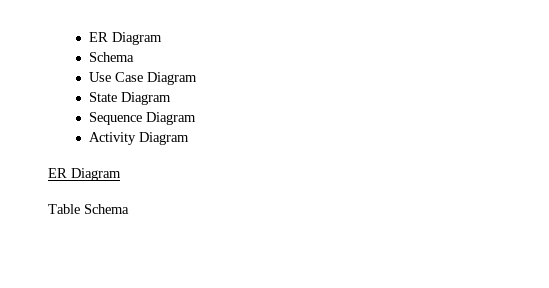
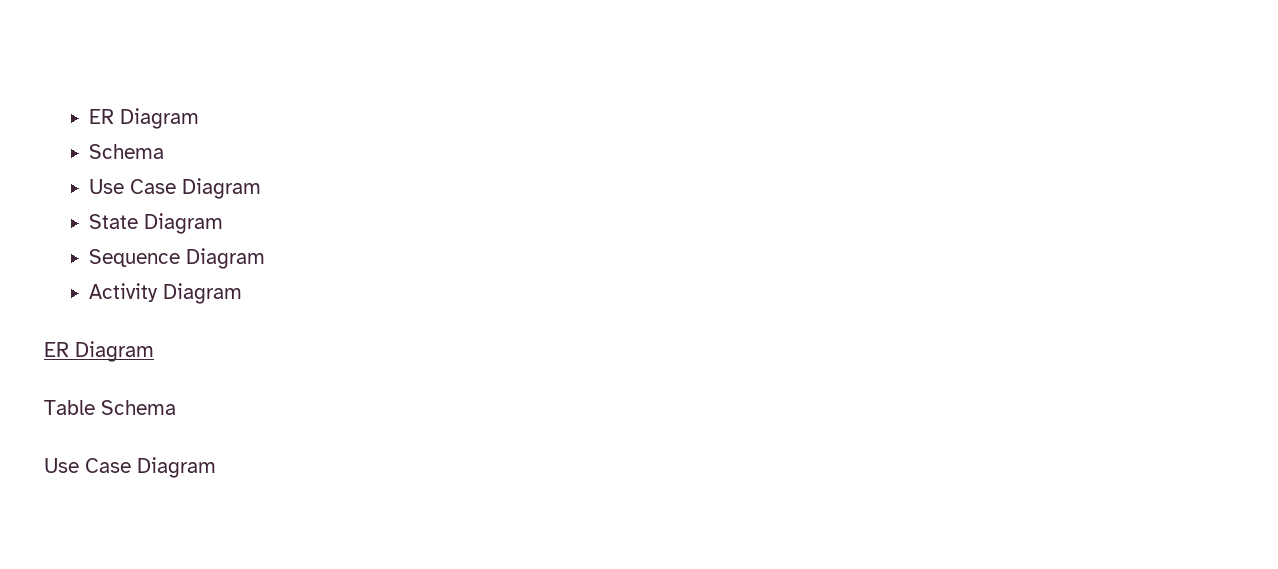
(129, 209) none -> [44,457,216,478] // Use Case Diagram

